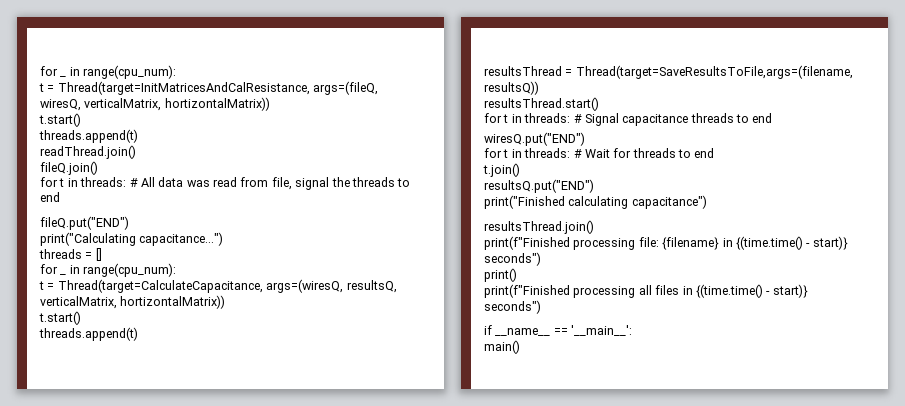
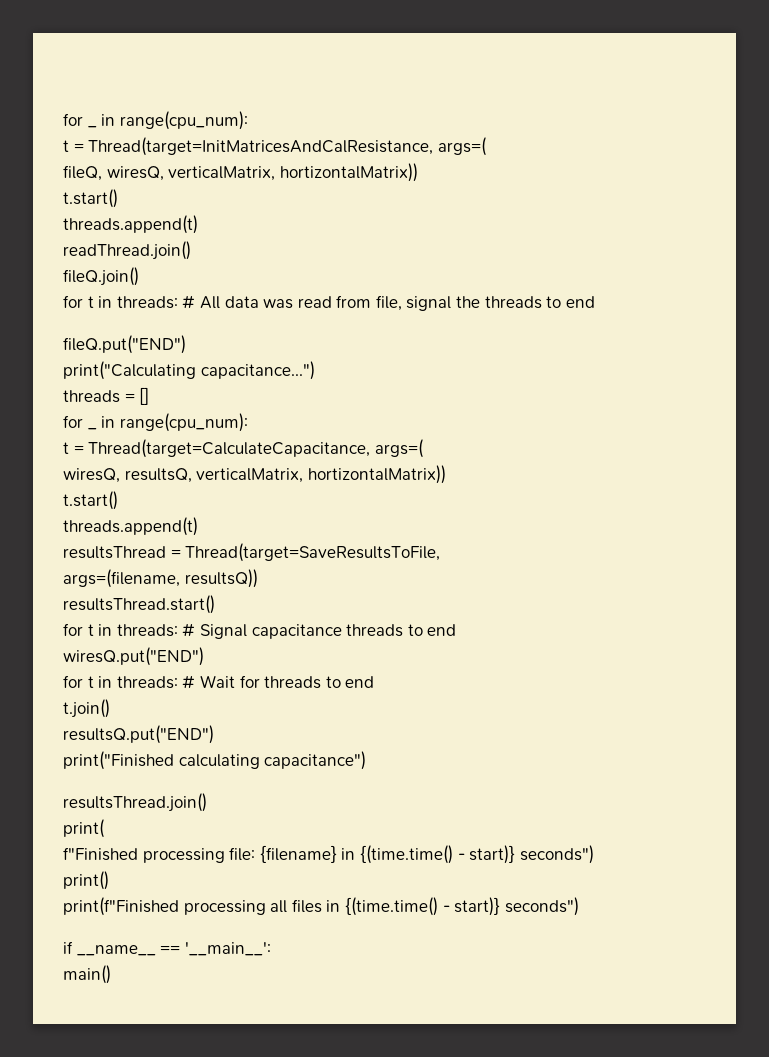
[313,81,379,95] args=(fileQ, -> [437,137,486,156] [63,165,102,181] args=( // fileQ,
[266,279,344,293] args=(wiresQ, -> [374,439,423,458] [63,468,120,483] args=( // wiresQ,
[575,65,853,79] Thread(target=SaveResultsToFile,args=(filename, -> [185,543,441,562] [63,569,180,588] Thread(target=SaveResultsToFile, // args=(filename,
[484,236,570,250] print(f"Finished -> [63,819,104,838] [63,847,138,861] print( // f"Finished

